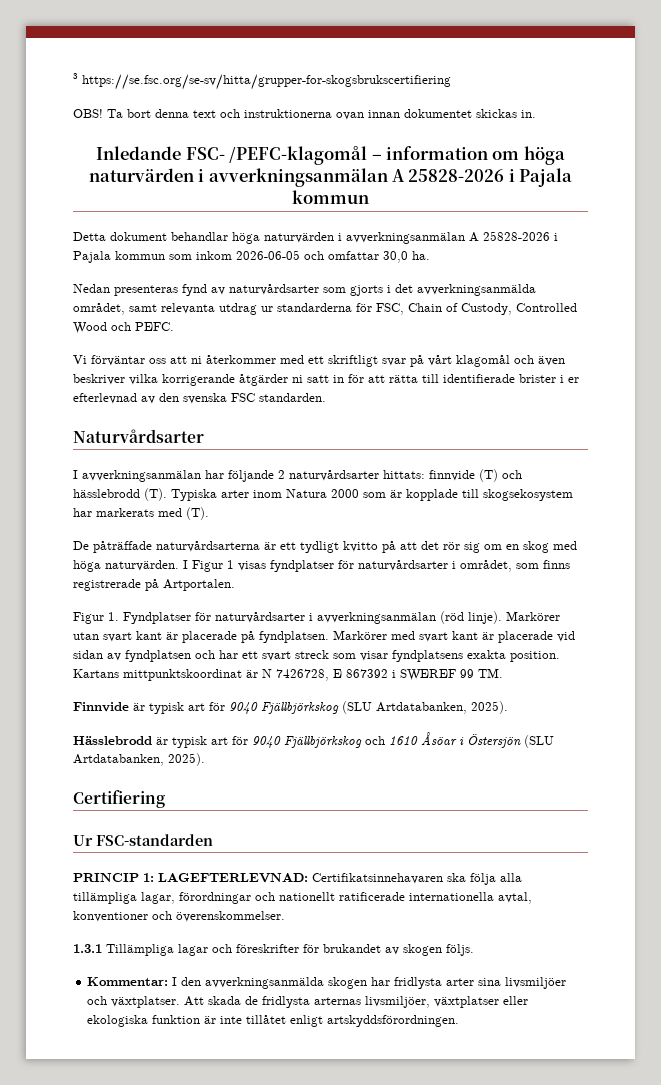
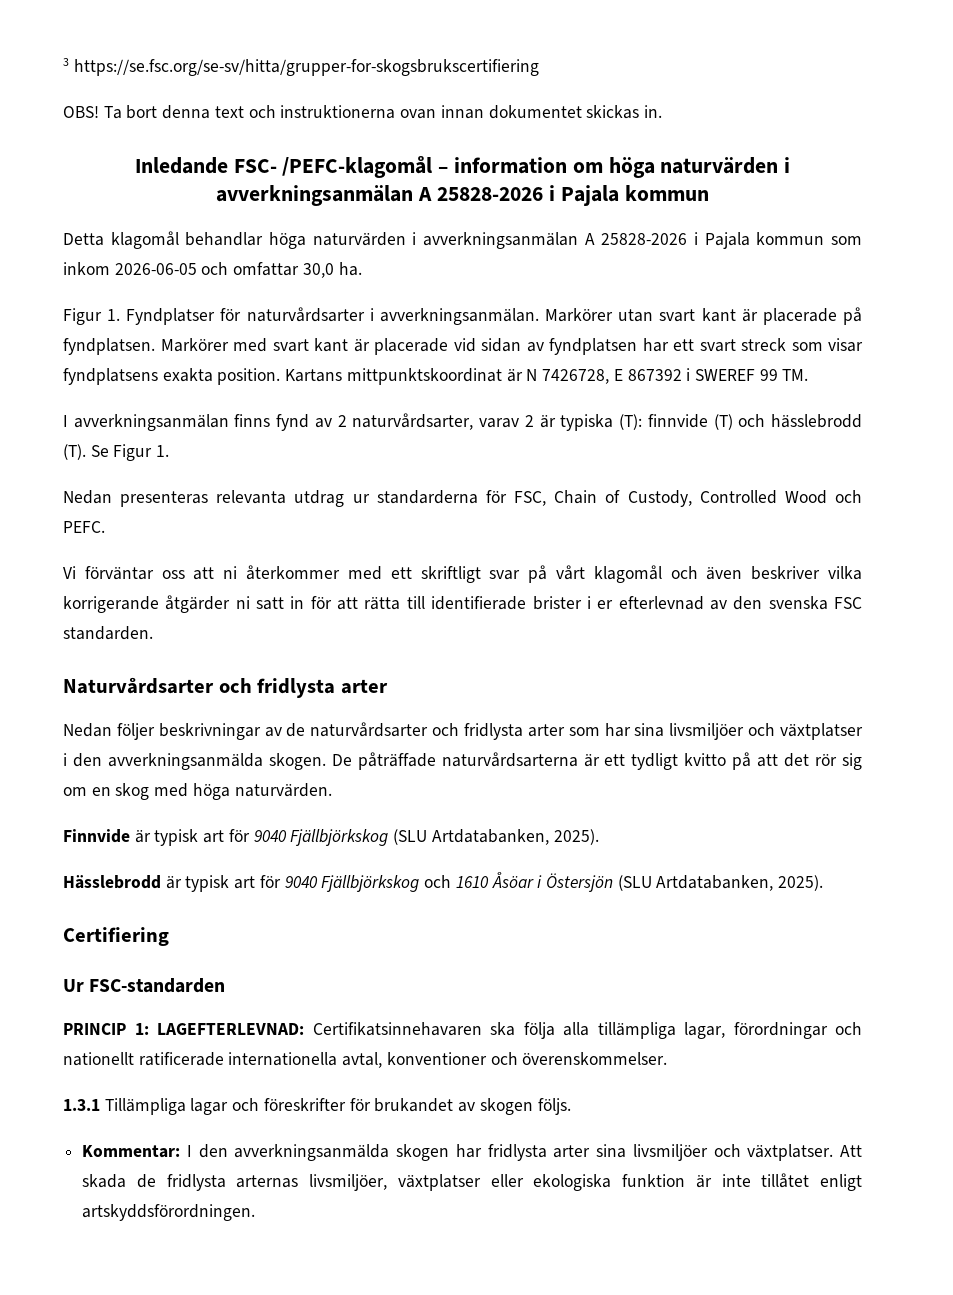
[110,232,167,241] dokument -> [110,231,179,249] klagomål
[73,284,536,296] [73,303,157,315] Nedan presenteras fynd av naturvårdsarter som gjorts i det avverkningsanmälda området, samt -> [63,307,863,325] [63,338,863,355] [63,368,809,385] [63,413,863,431] [63,444,170,461] [63,490,209,507] Figur 1. Fyndplatser för naturvårdsarter i avverkningsanmälan. Markörer utan svart kant är placerade på fyndplatsen. Markörer med svart kant är placerade vid sidan av fyndplatsen har ett svart streck som visar fyndplatsens exakta position. Kartans mittpunktskoordinat är N 7426728, E 867392 i SWEREF 99 TM. // I avverkningsanmälan finns fynd av 2 naturvårdsarter, varav 2 är typiska (T): finnvide (T) och hässlebrodd (T). Se Figur 1. // Nedan presenteras
[73,469,522,482] [73,488,573,501] [73,507,209,520] // I avverkningsanmälan har följande 2 naturvårdsarter hittats: finnvide (T) och hässlebrodd (T). Typiska arter inom Natura 2000 som är kopplade till skogsekosystem har markerats med (T). // -> [218,678,388,698] [63,722,864,740] [63,753,326,770] och fridlysta arter // Nedan följer beskrivningar av de naturvårdsarter och fridlysta arter som har sina livsmiljöer och växtplatser i den avverkningsanmälda skogen.
[183,560,570,572] [73,579,235,591] [73,611,560,624] [73,630,575,643] [73,650,560,662] [73,668,503,681] I Figur 1 visas fyndplatser för naturvårdsarter i området, som finns registrerade på Artportalen. // Figur 1. Fyndplatser för naturvårdsarter i avverkningsanmälan (röd linje). Markörer utan svart kant är placerade på fyndplatsen. Markörer med svart kant är placerade vid sidan av fyndplatsen och har ett svart streck som visar fyndplatsens exakta position. Kartans mittpunktskoordinat är N 7426728, E 867392 i SWEREF 99 TM. -> (332, 790) none

